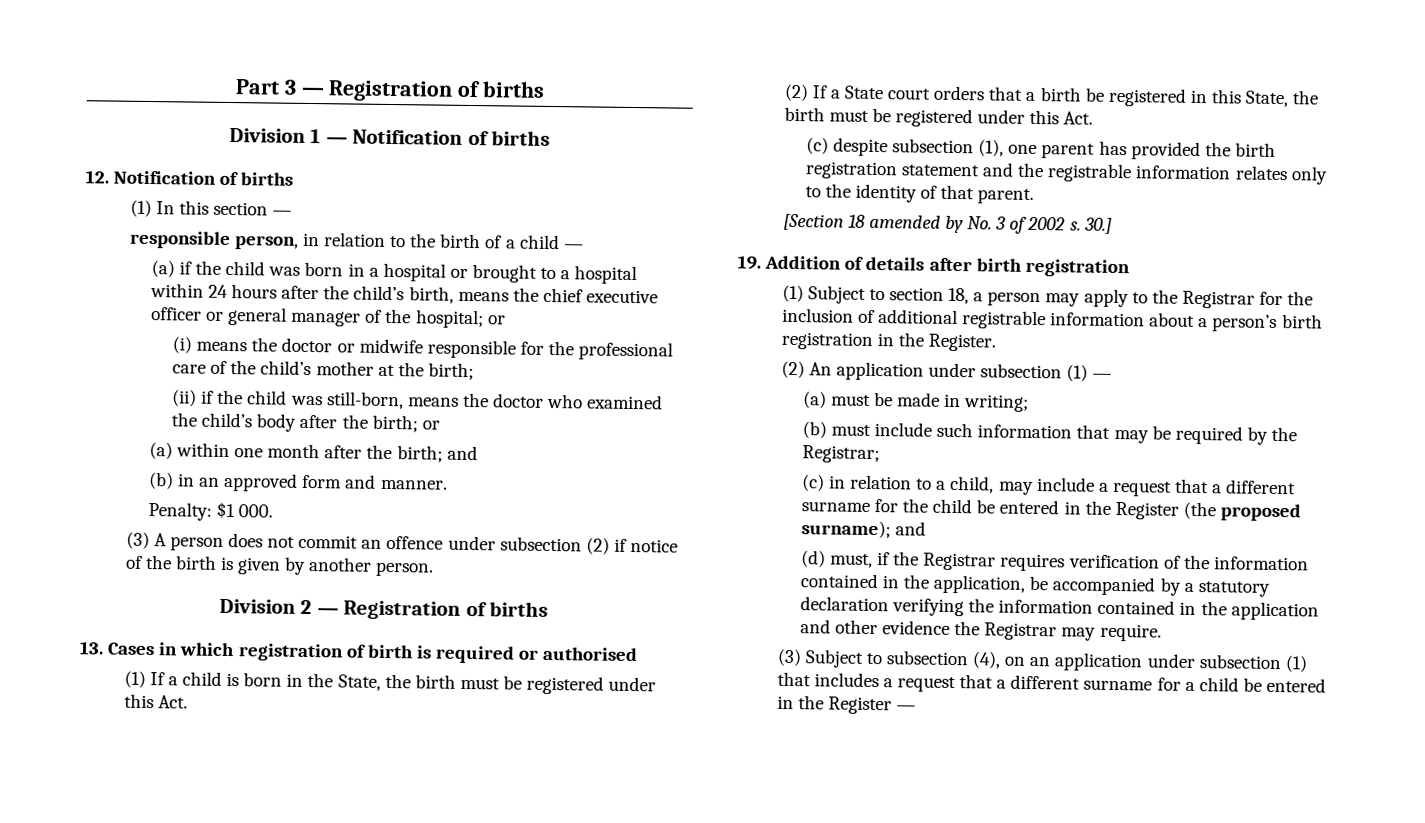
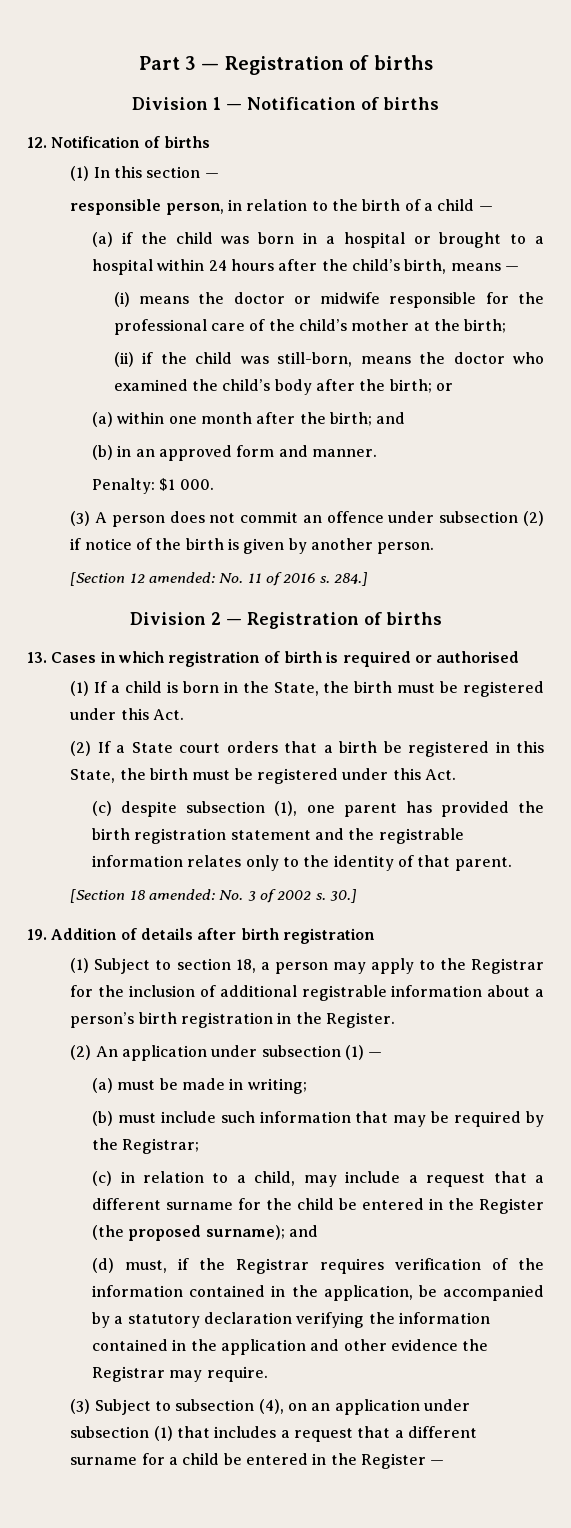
[512,287,659,304] [150,306,506,329] the chief executive officer or general manager of the hospital; or -> [504,266,519,271] —
(435, 569) none -> [70,572,368,586] // [Section 12 amended: No. 11 of 2016 s. 284.]
[868,214,964,234] amended by -> [149,889,216,900] amended:

